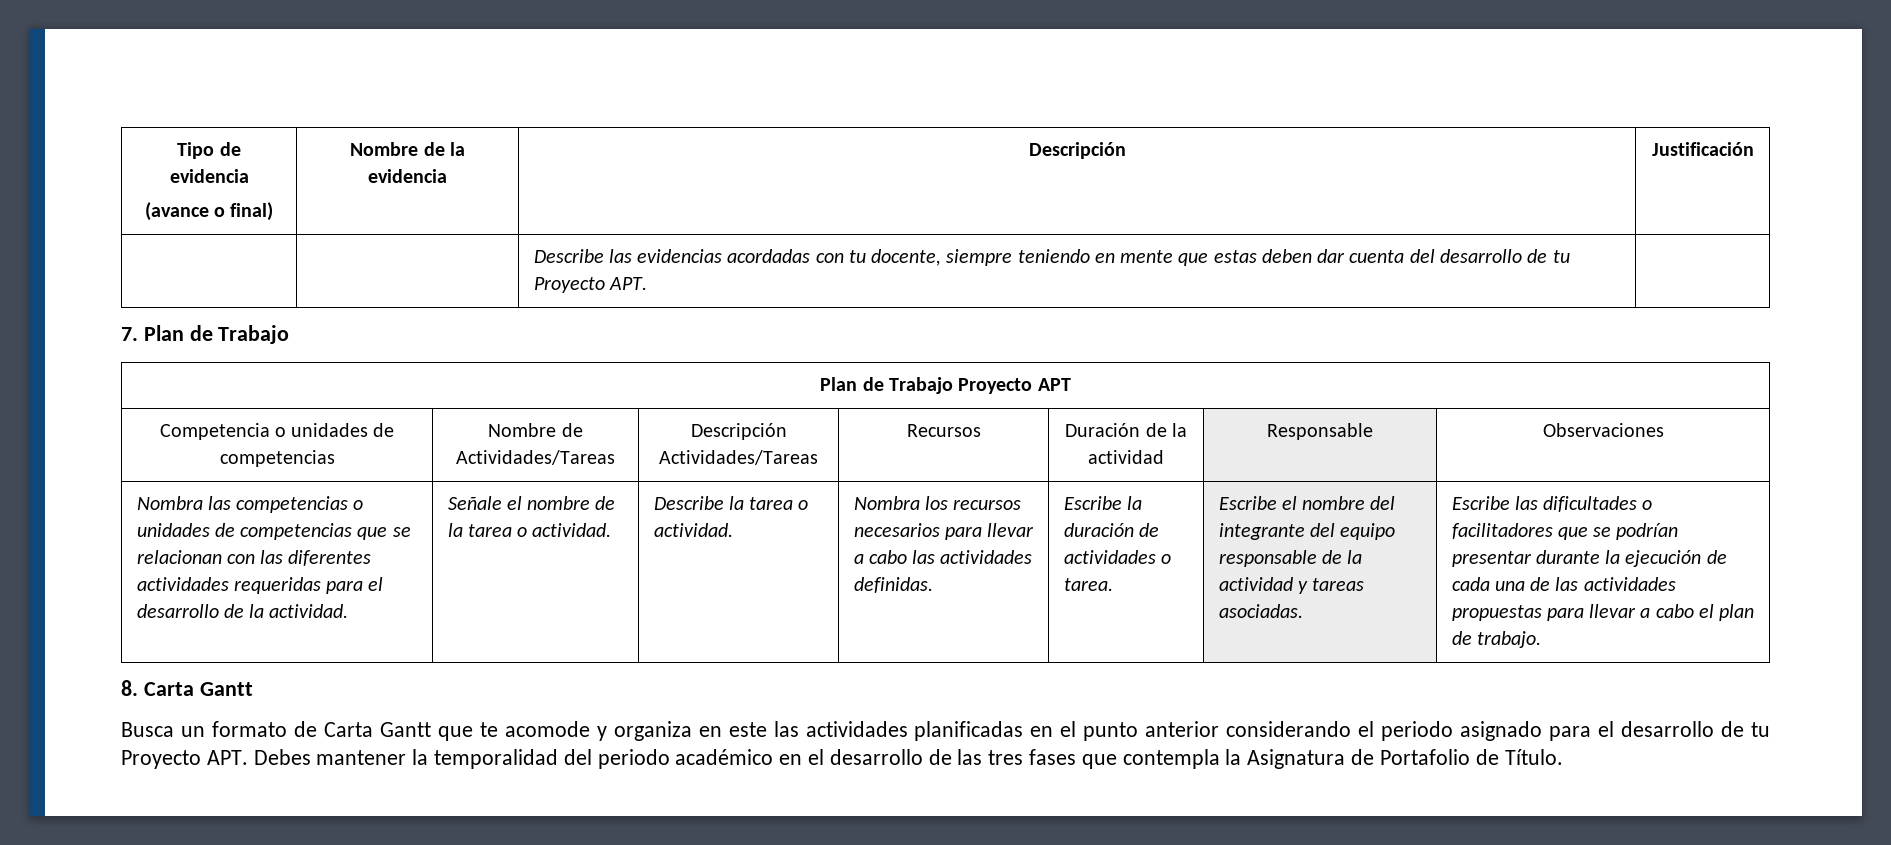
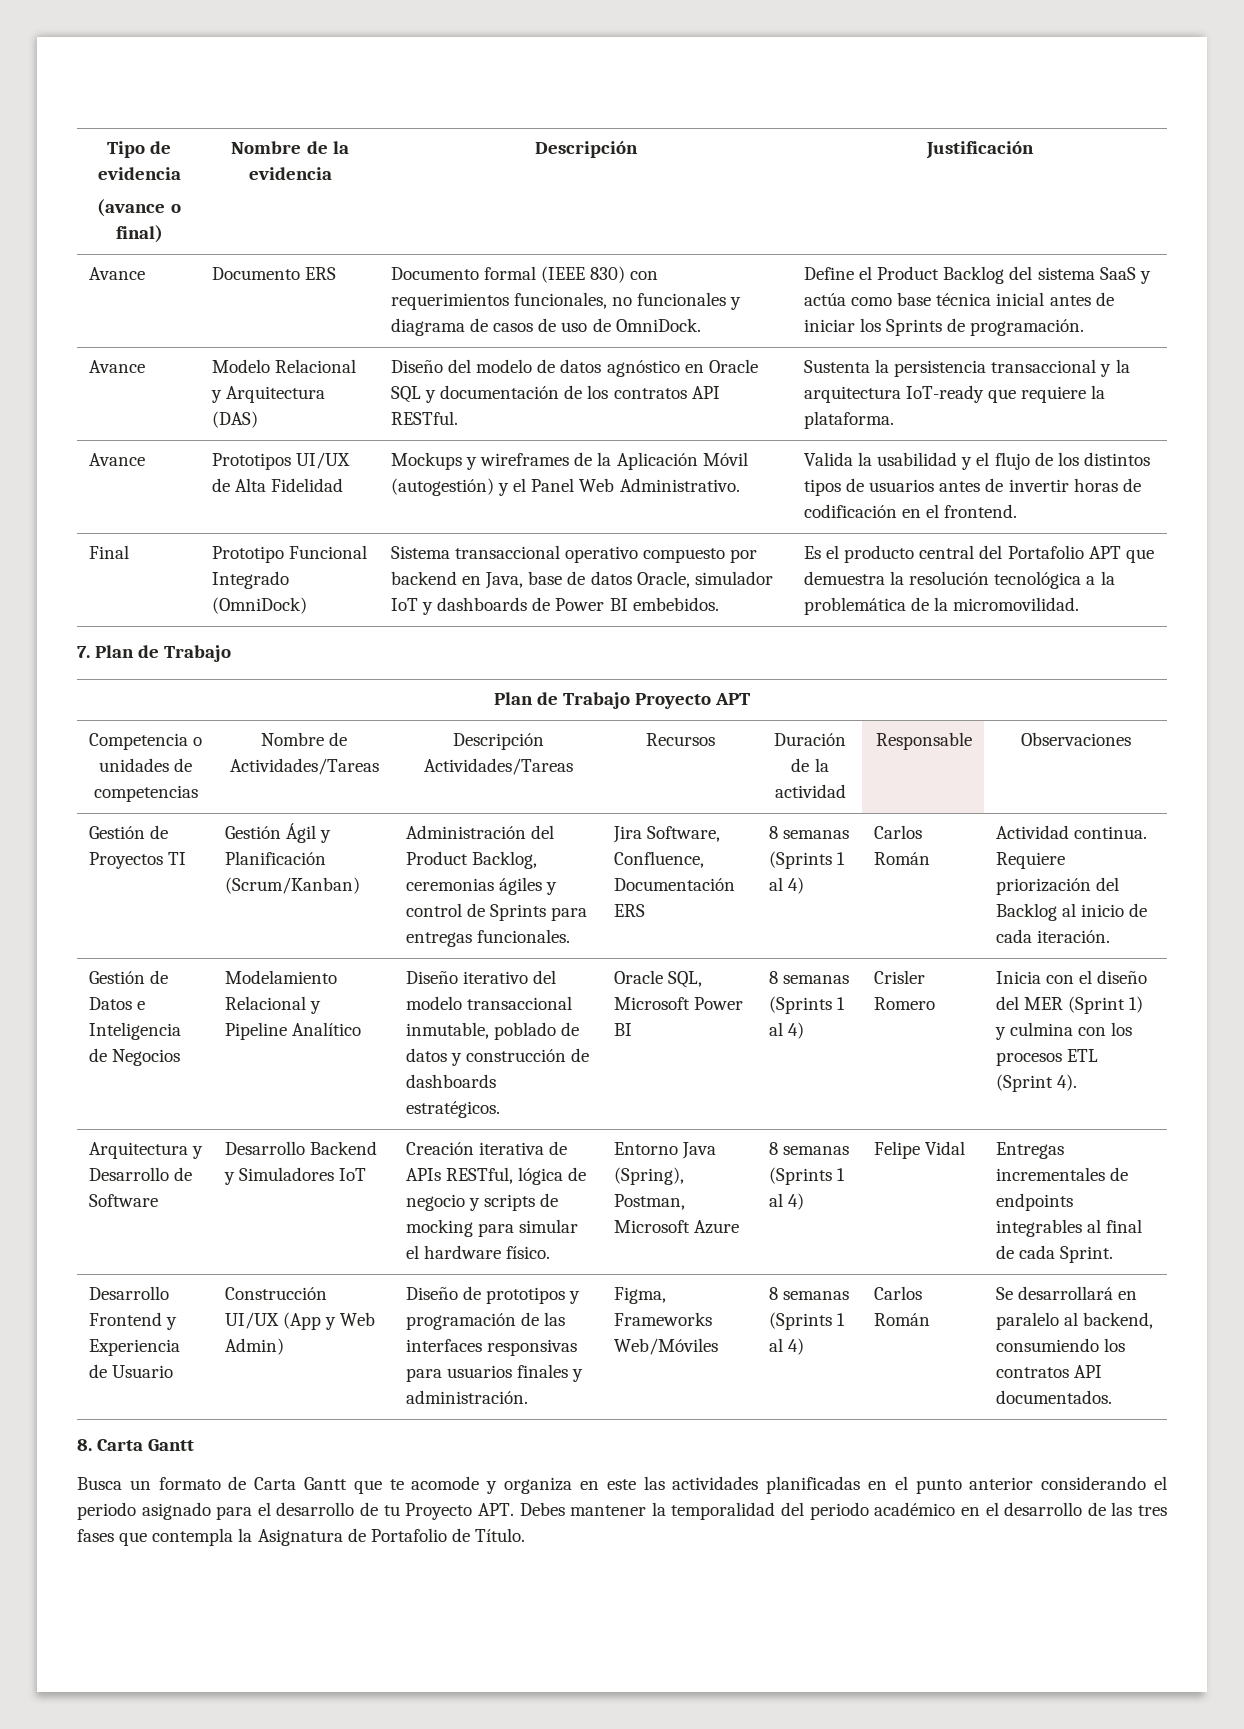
[533,249,1570,266] [533,277,647,293] | | Describe las evidencias acordadas con tu docente, siempre teniendo en mente que estas deben dar cuenta del desarrollo de tu Proyecto APT. | -> [88,267,145,280] [211,267,336,280] [390,266,659,283] [390,292,742,310] [390,318,701,336] [803,266,1151,284] [803,292,1114,306] [803,318,1085,336] [88,360,145,373] [211,359,356,373] [210,386,325,403] [211,411,258,428] [390,359,758,377] [390,385,720,403] [390,411,458,425] [803,359,1130,377] [803,385,1106,403] [803,411,894,429] [88,453,145,466] [211,452,350,470] [211,478,344,492] [390,452,748,470] [390,478,740,496] [803,452,1150,470] [803,478,1141,496] [803,504,1018,518] [88,545,129,559] [211,545,367,563] [211,571,289,589] [211,597,307,614] [390,545,758,563] [390,571,773,589] [390,597,719,615] [803,545,1154,563] [803,571,1115,589] [803,597,1080,615] Avance | Documento ERS | Documento formal (IEEE 830) con requerimientos funcionales, no funcionales y diagrama de casos de uso de OmniDock. | Define el Product Backlog del sistema SaaS y actúa como base técnica inicial antes de iniciar los Sprints de programación. // Avance | Modelo Relacional y Arquitectura (DAS) | Diseño del modelo de datos agnóstico en Oracle SQL y documentación de los contratos API RESTful. | Sustenta la persistencia transaccional y la arquitectura IoT-ready que requiere la plataforma. // Avance | Prototipos UI/UX de Alta Fidelidad | Mockups y wireframes de la Aplicación Móvil (autogestión) y el Panel Web Administrativo. | Valida la usabilidad y el flujo de los distintos tipos de usuarios antes de invertir horas de codificación en el frontend. // Final | Prototipo Funcional Integrado (OmniDock) | Sistema transaccional operativo compuesto por backend en Java, base de datos Oracle, simulador IoT y dashboards de Power BI embebidos. | Es el producto central del Portafolio APT que demuestra la resolución tecnológica a la problemática de la micromovilidad.
[136,496,364,513] [136,523,411,540] [136,550,372,566] [136,577,384,594] [136,604,349,618] [447,496,616,510] [447,523,612,537] [653,496,809,510] [653,523,733,537] [853,496,1022,510] [853,523,1035,540] [853,550,1033,564] [853,577,933,593] [1063,496,1142,510] [1063,523,1159,537] [1063,550,1171,564] [1063,578,1113,591] [1218,496,1396,510] [1218,523,1396,540] [1218,550,1363,567] [1218,577,1365,594] [1218,604,1303,618] [1451,496,1653,512] [1451,523,1679,540] [1451,550,1727,567] [1451,577,1676,591] [1451,604,1755,621] [1451,631,1541,648] Nombra las competencias o unidades de competencias que se relacionan con las diferentes actividades requeridas para el desarrollo de la actividad. | Señale el nombre de la tarea o actividad. | Describe la tarea o actividad. | Nombra los recursos necesarios para llevar a cabo las actividades definidas. | Escribe la duración de actividades o tarea. | Escribe el nombre del integrante del equipo responsable de la actividad y tareas asociadas. | Escribe las dificultades o facilitadores que se podrían presentar durante la ejecución de cada una de las actividades propuestas para llevar a cabo el plan de trabajo. -> [88,825,168,839] [88,852,186,869] [224,823,332,843] [224,851,326,865] [224,877,360,894] [405,825,554,839] [405,851,537,869] [405,877,558,895] [405,903,588,921] [405,929,570,947] [612,826,720,843] [613,851,704,868] [613,878,735,891] [613,904,645,917] [768,826,849,839] [768,851,845,869] [768,877,804,894] [873,825,922,839] [873,852,930,865] [995,825,1147,839] [995,852,1065,869] [995,877,1119,895] [995,903,1148,921] [995,929,1110,943] [88,970,168,984] [88,997,145,1010] [88,1022,181,1040] [88,1048,180,1066] [224,970,337,984] [224,996,321,1014] [224,1022,361,1040] [405,970,557,984] [405,996,572,1010] [405,1022,580,1040] [405,1048,590,1066] [405,1074,496,1088] [405,1101,500,1118] [613,970,702,988] [613,997,743,1010] [613,1023,632,1036] [768,971,849,984] [768,996,845,1014] [768,1022,804,1039] [873,970,925,984] [873,997,935,1010] [995,970,1148,984] [995,996,1144,1014] [994,1022,1133,1040] [995,1049,1098,1066] [995,1074,1077,1092] [88,1142,203,1159] [88,1167,192,1181] [88,1194,158,1207] [224,1141,377,1155] [223,1167,367,1185] [405,1141,568,1155] [405,1167,587,1185] [405,1193,559,1211] [405,1219,579,1237] [405,1245,551,1259] [613,1142,716,1159] [613,1167,684,1185] [613,1194,685,1210] [613,1220,739,1234] [768,1142,849,1155] [768,1167,845,1185] [768,1193,804,1210] [873,1141,965,1159] [995,1142,1064,1159] [995,1167,1128,1181] [995,1193,1073,1211] [995,1219,1143,1237] [995,1245,1114,1263] [88,1286,169,1300] [88,1312,177,1330] [88,1339,180,1356] [88,1364,173,1378] [224,1287,327,1300] [224,1312,376,1330] [224,1338,284,1355] [405,1286,581,1304] [405,1312,566,1330] [405,1339,577,1356] [405,1364,584,1382] [405,1390,528,1404] [613,1287,666,1304] [613,1312,712,1326] [613,1338,718,1355] [768,1287,849,1300] [768,1312,845,1330] [768,1338,804,1355] [873,1286,922,1300] [873,1313,930,1326] [995,1286,1138,1300] [995,1312,1154,1330] [995,1338,1125,1352] [995,1365,1102,1378] [995,1390,1112,1404] Gestión de Proyectos TI | Gestión Ágil y Planificación (Scrum/Kanban) | Administración del Product Backlog, ceremonias ágiles y control de Sprints para entregas funcionales. | Jira Software, Confluence, Documentación ERS | 8 semanas (Sprints 1 al 4) | Carlos Román | Actividad continua. Requiere priorización del Backlog al inicio de cada iteración. // Gestión de Datos e Inteligencia de Negocios | Modelamiento Relacional y Pipeline Analítico | Diseño iterativo del modelo transaccional inmutable, poblado de datos y construcción de dashboards estratégicos. | Oracle SQL, Microsoft Power BI | 8 semanas (Sprints 1 al 4) | Crisler Romero | Inicia con el diseño del MER (Sprint 1) y culmina con los procesos ETL (Sprint 4). // Arquitectura y Desarrollo de Software | Desarrollo Backend y Simuladores IoT | Creación iterativa de APIs RESTful, lógica de negocio y scripts de mocking para simular el hardware físico. | Entorno Java (Spring), Postman, Microsoft Azure | 8 semanas (Sprints 1 al 4) | Felipe Vidal | Entregas incrementales de endpoints integrables al final de cada Sprint. // Desarrollo Frontend y Experiencia de Usuario | Construcción UI/UX (App y Web Admin) | Diseño de prototipos y programación de las interfaces responsivas para usuarios finales y administración. | Figma, Frameworks Web/Móviles | 8 semanas (Sprints 1 al 4) | Carlos Román | Se desarrollará en paralelo al backend, consumiendo los contratos API documentados.

